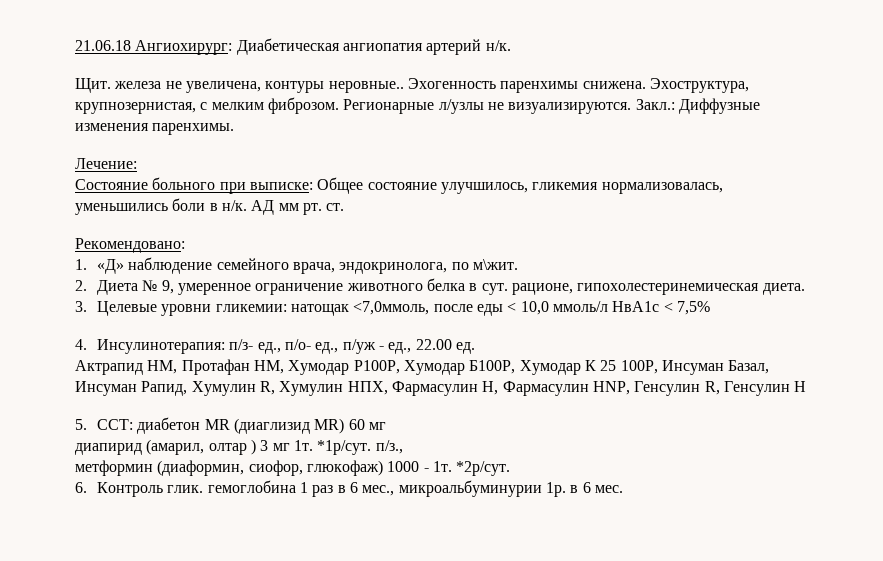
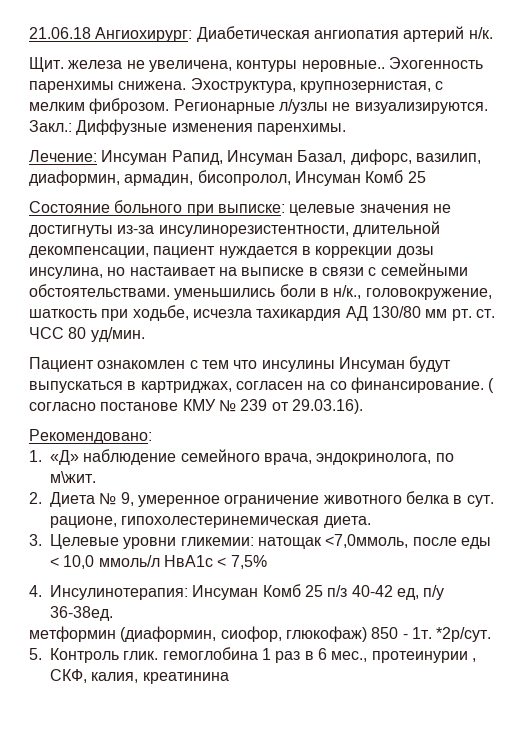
[75,177,723,194] [75,198,345,215] // Состояние больного при выписке: Общее состояние улучшилось, гликемия нормализовалась, уменьшились боли в н/к. АД мм рт. ст. -> [101,149,481,165] [29,170,426,186] [29,200,451,216] [29,221,440,237] [29,246,434,258] [29,263,468,279] [29,284,492,300] [29,305,495,321] [29,327,145,342] [29,356,452,372] [29,377,495,393] [29,399,363,414] Инсуман Рапид, Инсуман Базал, дифорс, вазилип, диаформин, армадин, бисопролол, Инсуман Комб 25 // Состояние больного при выписке: целевые значения не достигнуты из-за инсулинорезистентности, длительной декомпенсации, пациент нуждается в коррекции дозы инсулина, но настаивает на выписке в связи с семейными обстоятельствами. уменьшились боли в н/к., головокружение, шаткость при ходьбе, исчезла тахикардия АД 130/80 мм рт. ст. ЧСС 80 уд/мин. // Пациент ознакомлен с тем что инсулины Инсуман будут выпускаться в картриджах, согласен на со финансирование. ( согласно постанове КМУ № 239 от 29.03.16).
[229,339,475,354] [75,359,770,375] [75,381,807,396] [75,417,387,434] [75,439,403,455] п/з- ед., п/о- ед., п/уж - ед., 22.00 ед. // Актрапид НМ, Протафан НМ, Хумодар Р100Р, Хумодар Б100Р, Хумодар К 25 100Р, Инсуман Базал, Инсуман Рапид, Хумулин R, Хумулин НПХ, Фармасулин Н, Фармасулин НNР, Генсулин R, Генсулин Н // 5. ССТ: диабетон МR (диаглизид МR) 60 мг // диапирид (амарил, олтар ) 3 мг 1т. *1р/сут. п/з., -> [192,584,445,600] [50,606,113,621] Инсуман Комб 25 п/з 40-42 ед, п/у 36-38ед.
[387,461,420,472] 1000 -> [371,627,399,639] 850
[75,482,87,493] 6. -> [29,648,42,660] 5.
[398,480,623,497] микроальбуминурии 1р. в 6 мес. -> [371,651,476,663] [50,669,229,684] протеинурии , СКФ, калия, креатинина

